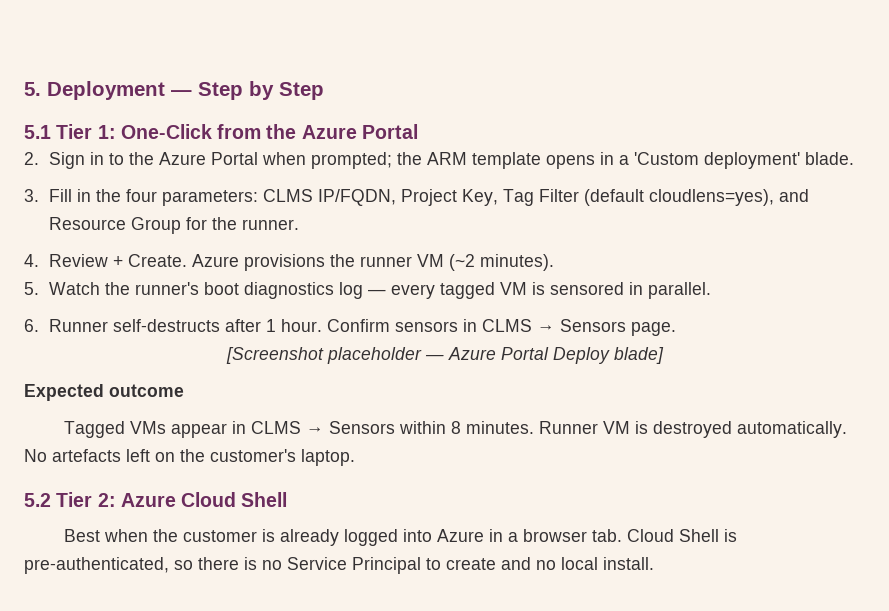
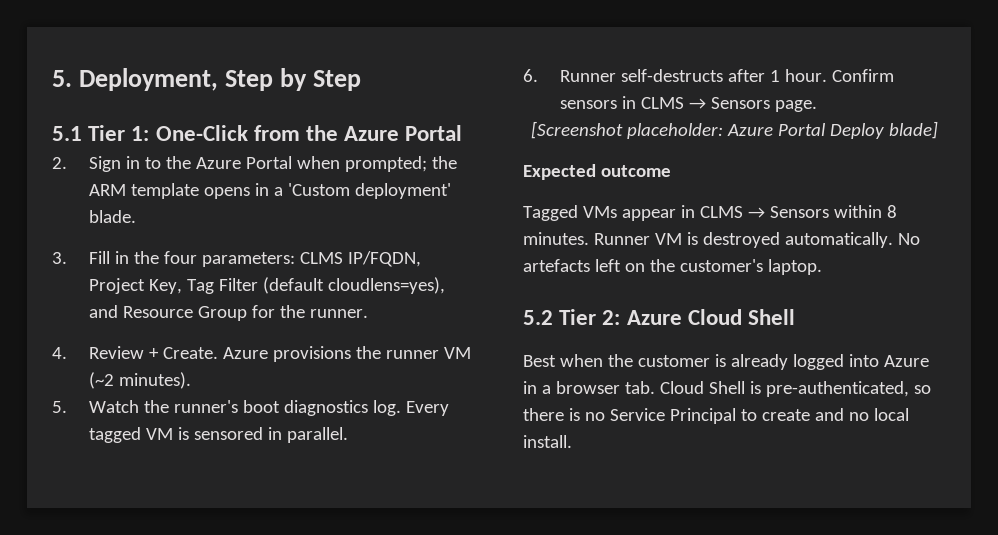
[24,81,192,100] 5. Deployment — -> [52,68,219,91] 5. Deployment,
[338,282,435,299] log — every -> [372,400,449,416] log. Every
[326,347,444,364] placeholder — -> [627,123,724,139] placeholder:

